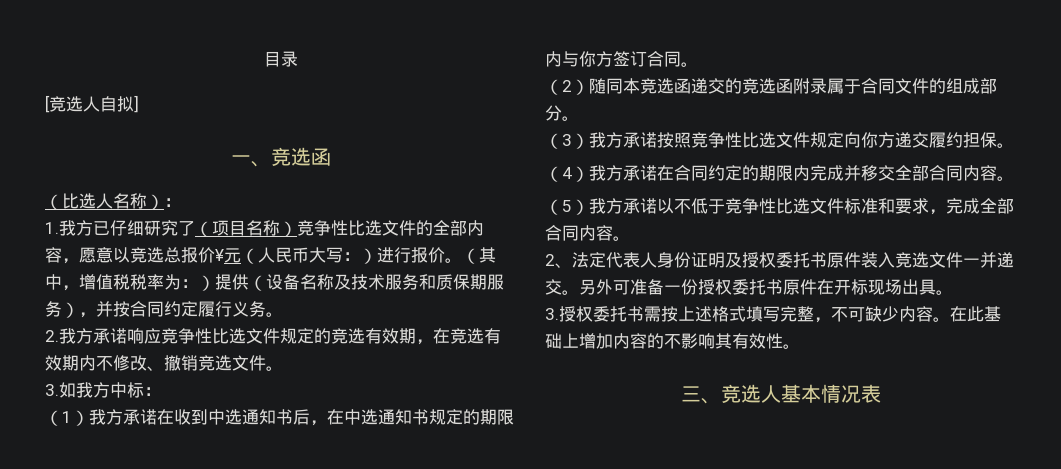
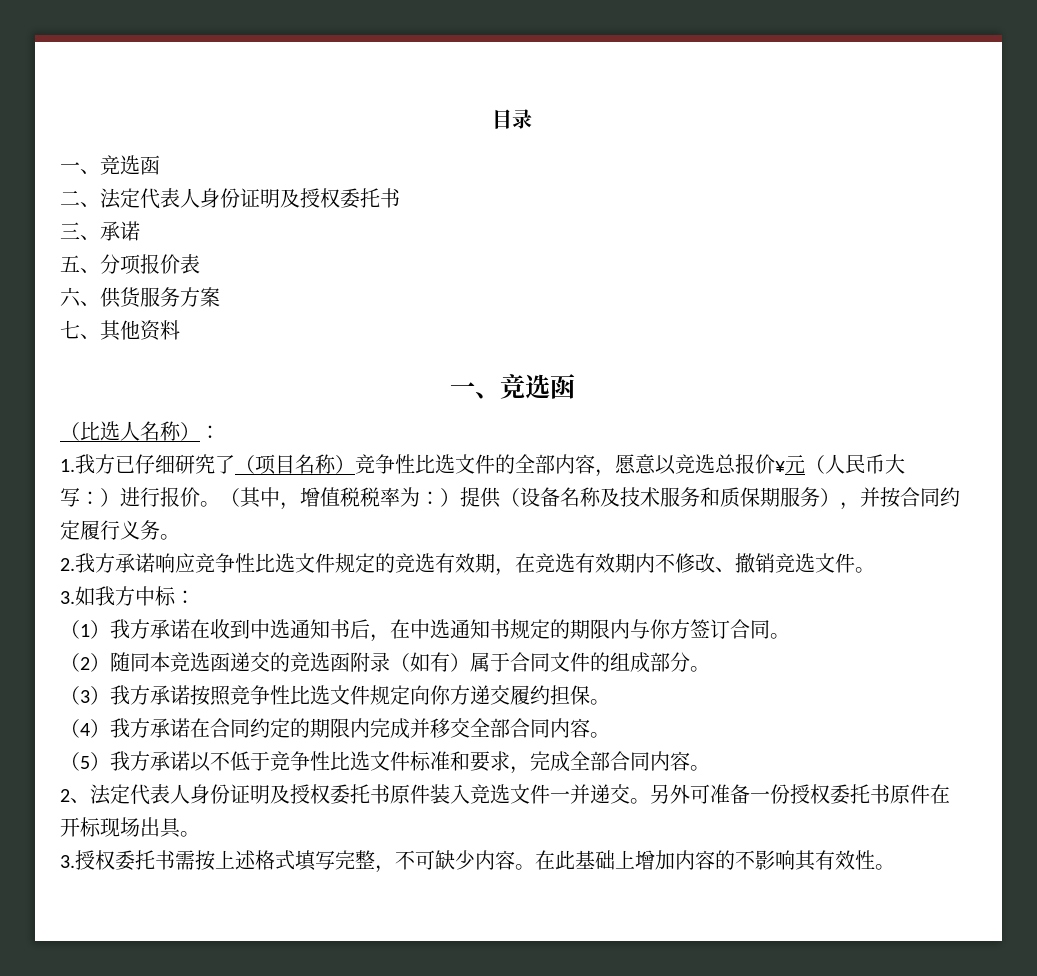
[45,95,139,113] [竞选人自拟] -> [60,155,160,175] [60,188,400,209] [60,221,140,241] [60,254,200,275] [60,287,220,308] [60,320,180,341] 一、竞选函 // 二、法定代表人身份证明及授权委托书 // 三、承诺 // 五、分项报价表 // 六、供货服务方案 // 七、其他资料
(827, 86) none -> [390,652,470,672] （如有）
[680,384,881,404] // 三、竞选人基本情况表 -> (895, 867) none

